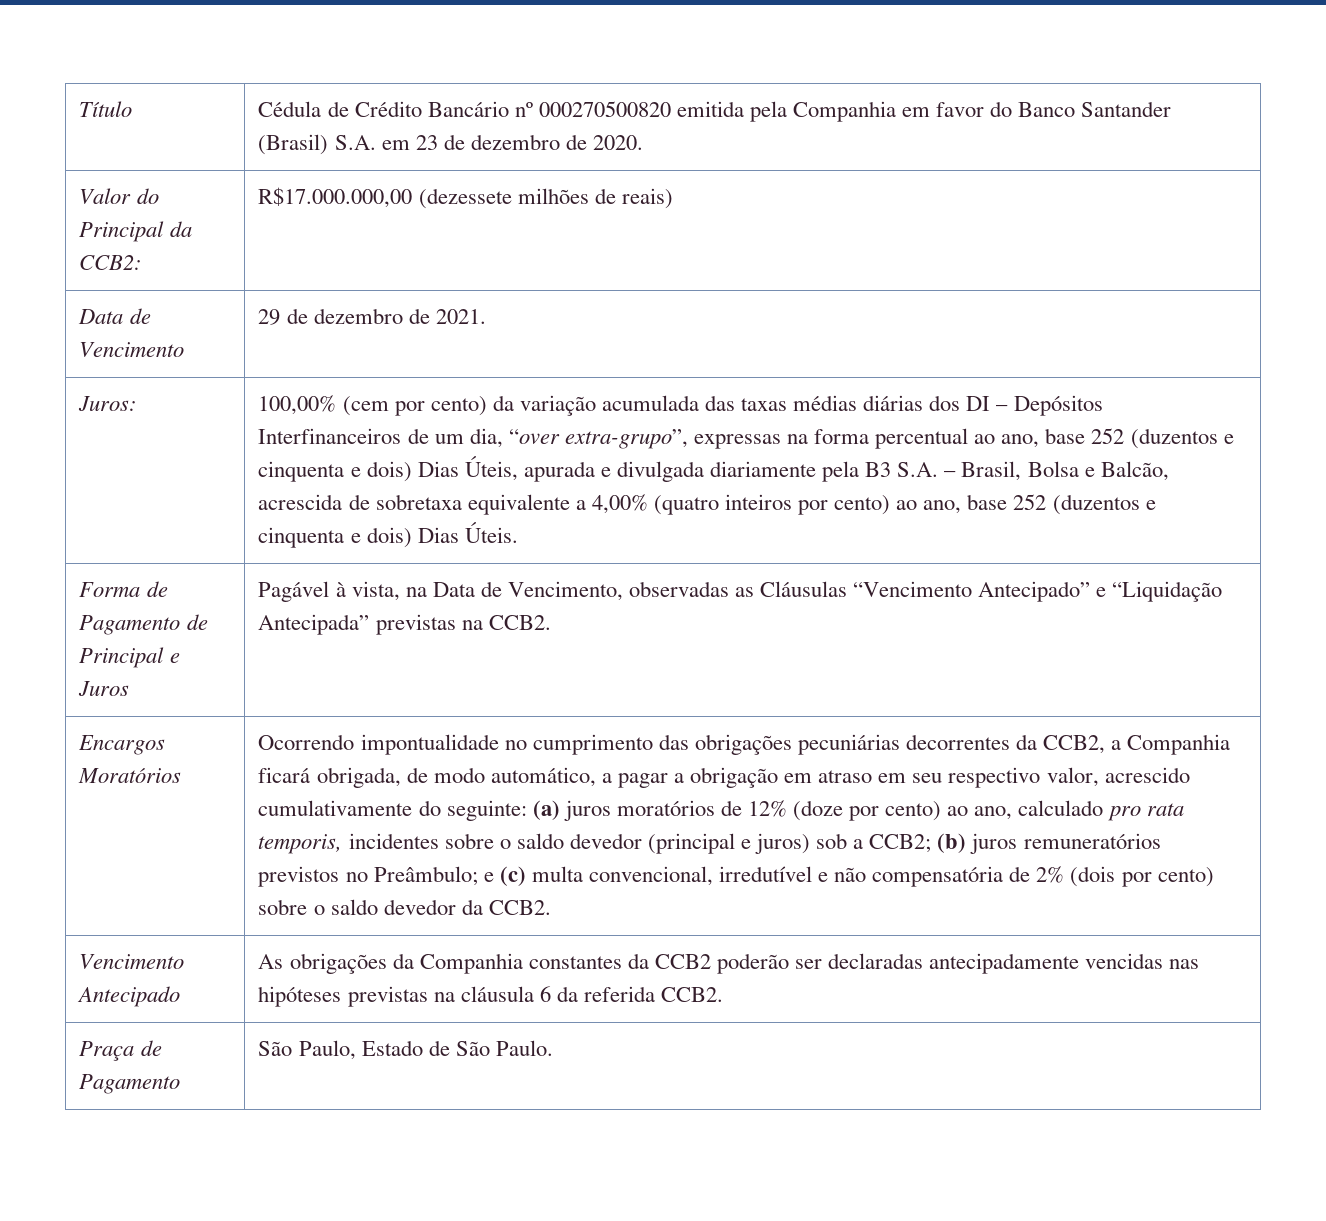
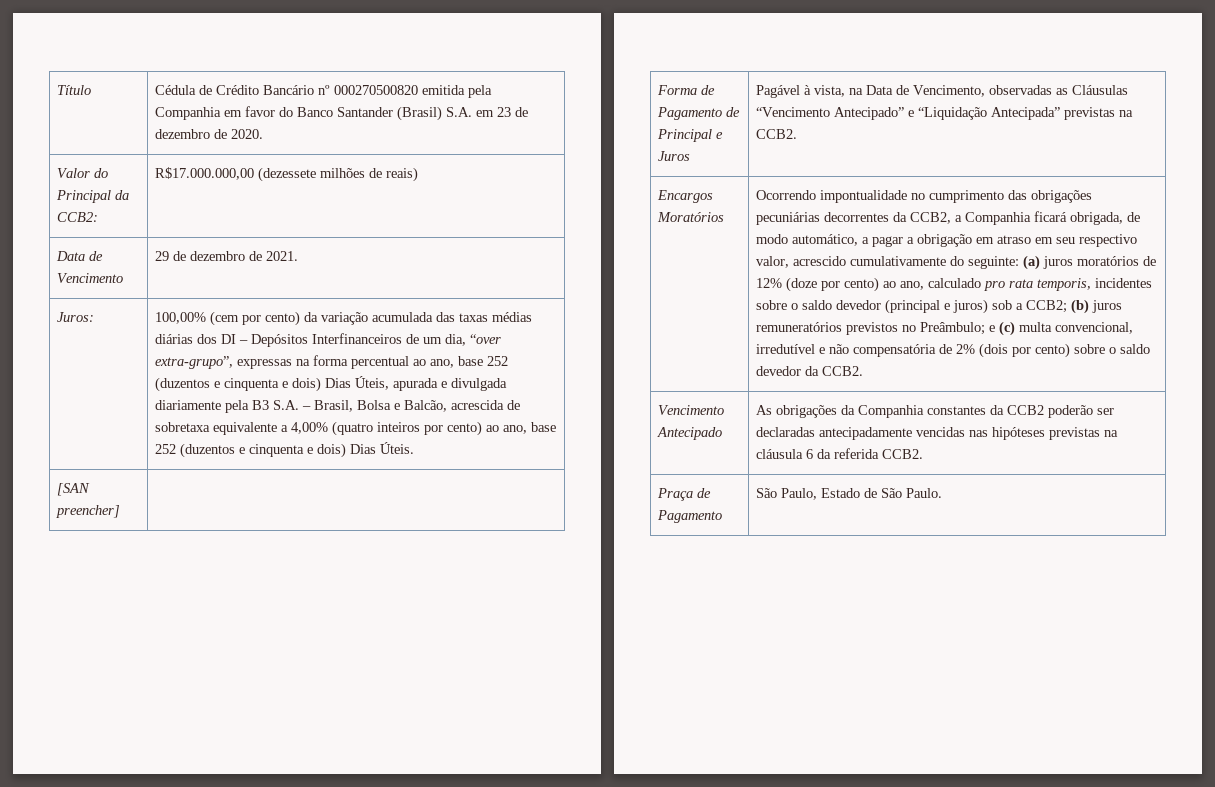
(518, 532) none -> [56,483,90,496] [55,505,120,518] // [SAN preencher] |

